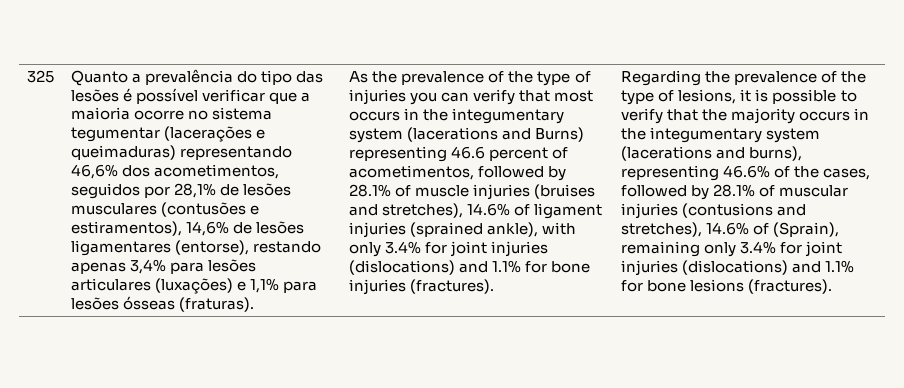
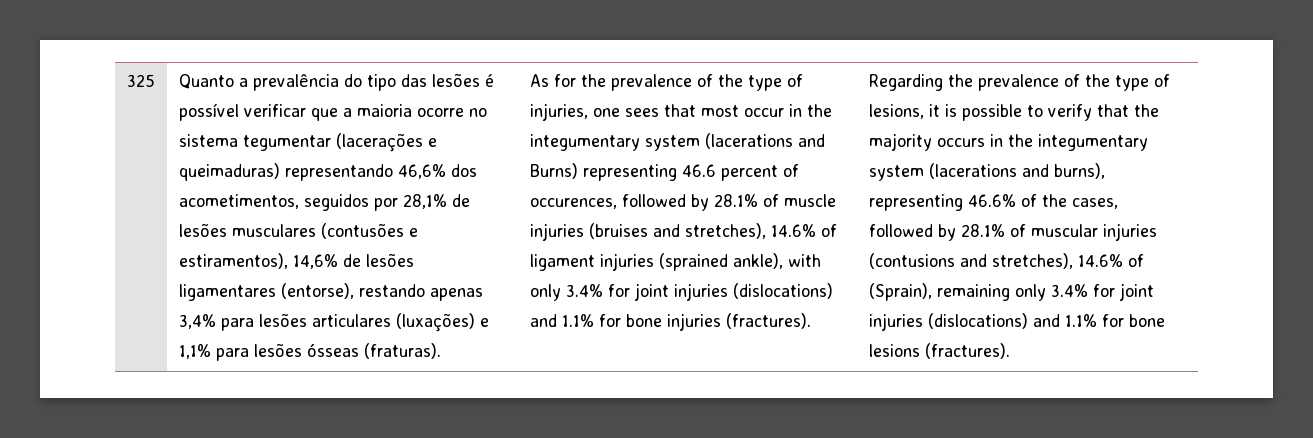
[372,71,591,86] [349,89,516,105] the prevalence of the type of injuries you can verify -> [553,74,803,91] [529,103,659,121] for the prevalence of the type of injuries, one sees
[349,111,401,121] occurs -> [743,108,784,117] occur
[349,165,475,180] acometimentos, -> [529,198,617,209] occurences,

